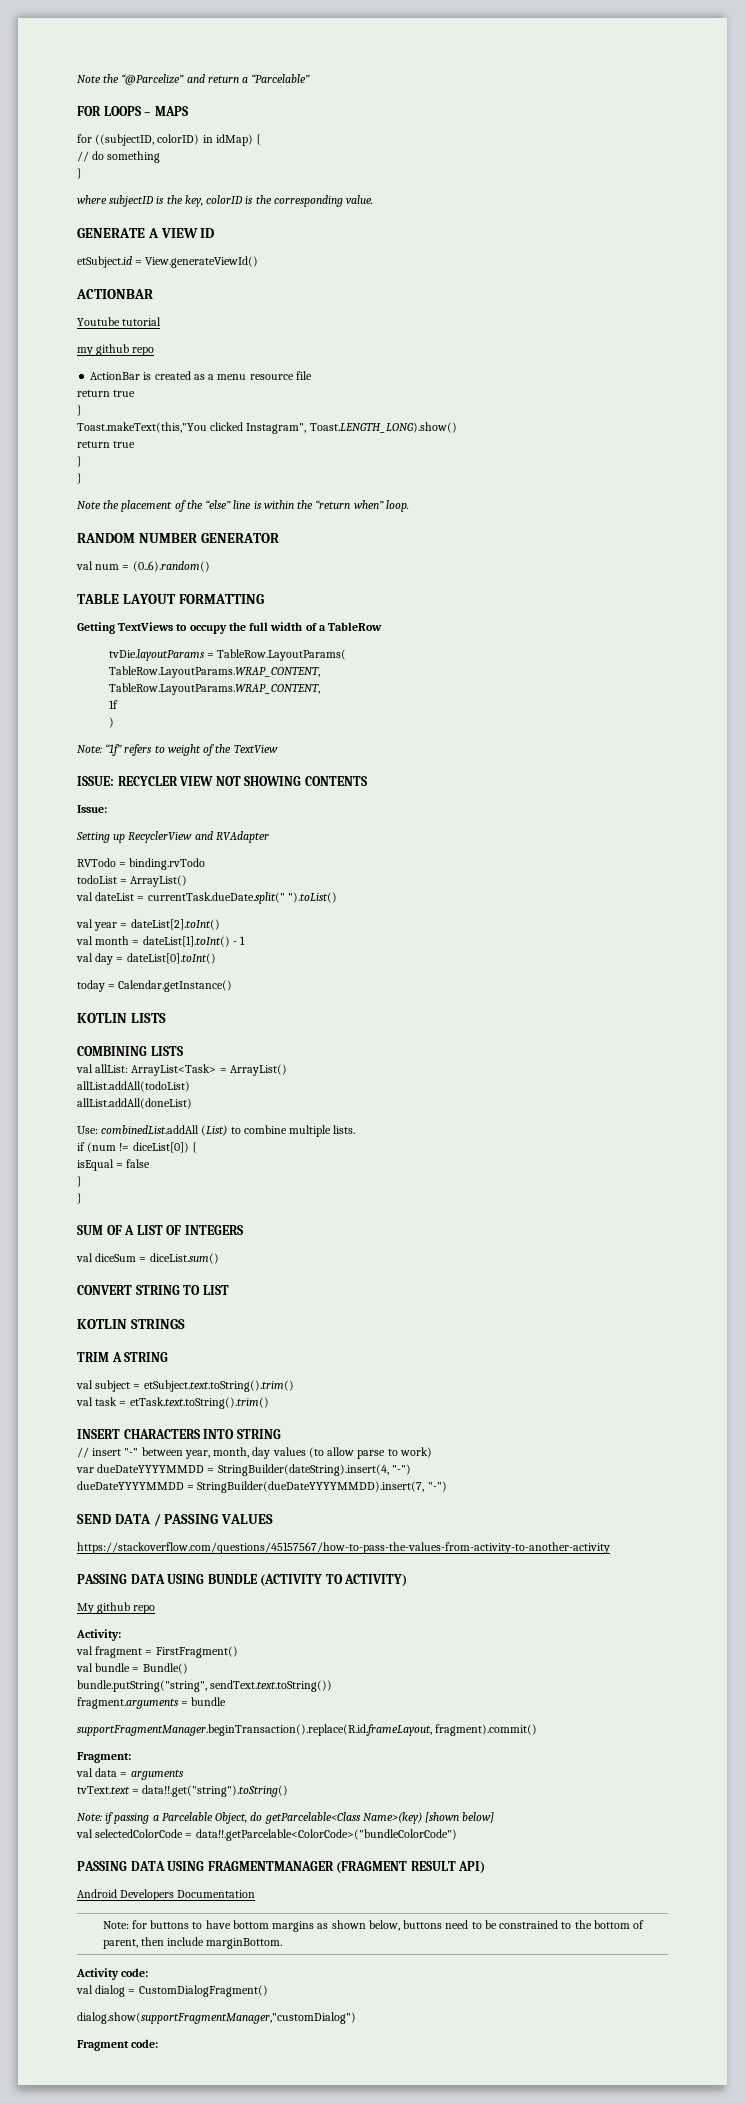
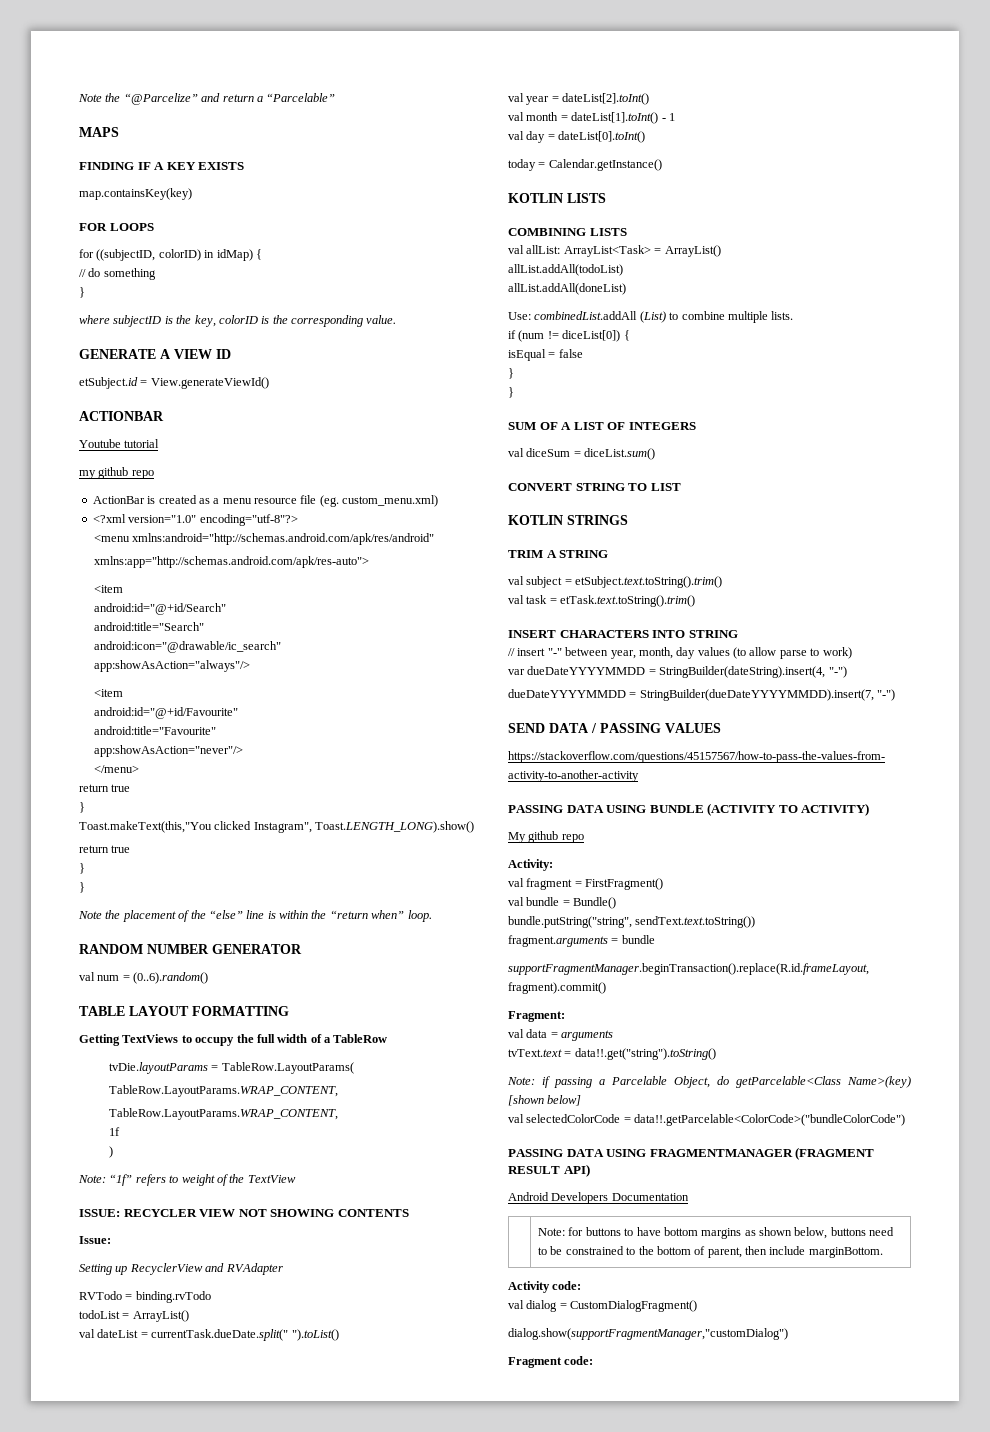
(311, 78) none -> [79,127,119,137] [79,162,245,170] [79,188,192,200] // MAPS // FINDING IF A KEY EXISTS // map.containsKey(key)
[144,106,188,116] – MAPS -> (154, 227) none
(312, 375) none -> [319,495,439,507] [92,514,298,526] [93,533,435,545] [93,556,369,568] [93,585,123,593] [93,603,226,615] [93,622,204,631] [93,641,281,653] [93,660,250,672] [93,689,123,697] [93,707,238,719] [93,726,216,735] [93,745,243,757] [93,765,139,773] (eg. custom_menu.xml) // <?xml version="1.0" encoding="utf-8"?> // <menu xmlns:android="http://schemas.android.com/apk/res/android" // xmlns:app="http://schemas.android.com/apk/res-auto"> // <item // android:id="@+id/Search" // android:title="Search" // android:icon="@drawable/ic_search" // app:showAsAction="always"/> // <item // android:id="@+id/Favourite" // android:title="Favourite" // app:showAsAction="never"/> // </menu>

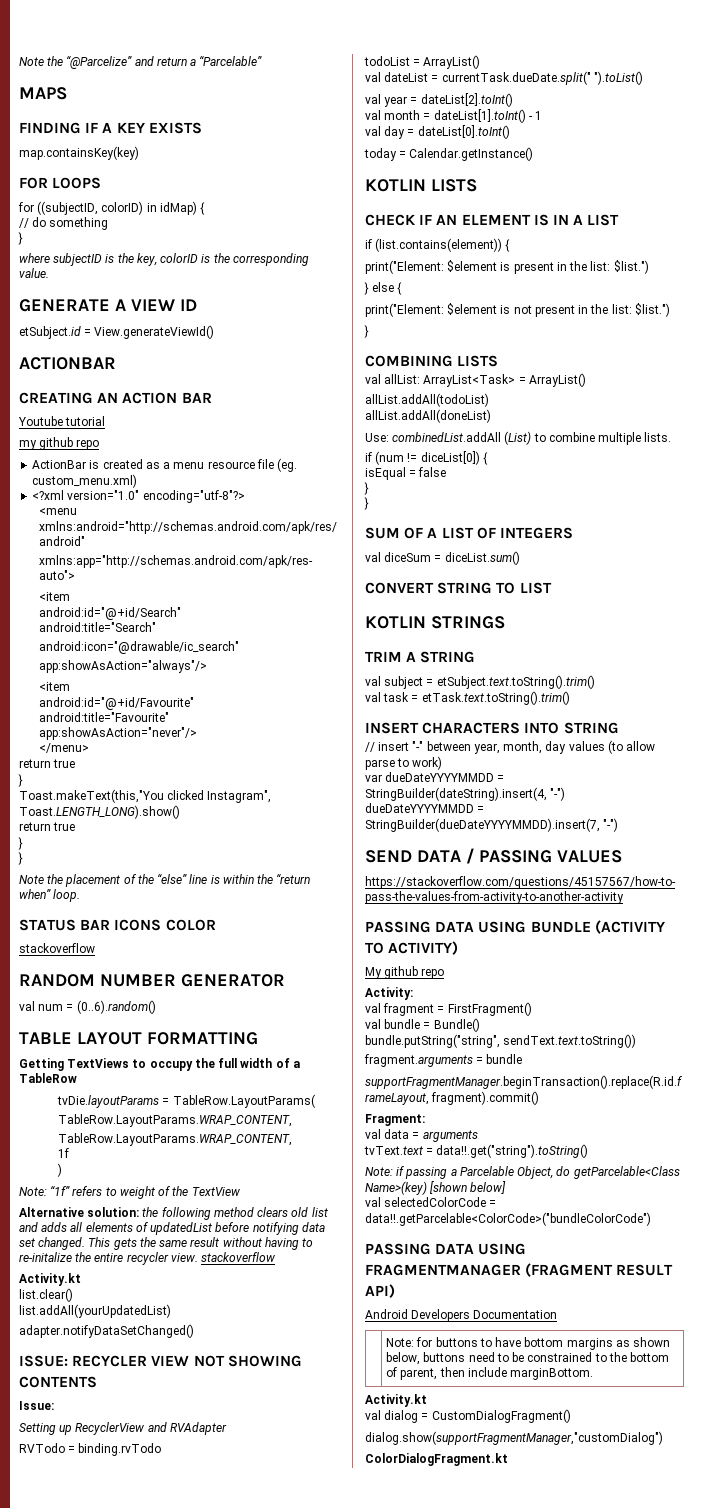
(164, 416) none -> [19,392,212,404] // CREATING AN ACTION BAR
(432, 916) none -> [19,919,216,931] [19,943,95,953] // STATUS BAR ICONS COLOR // stackoverflow
(296, 1179) none -> [19,1207,328,1220] [19,1222,325,1235] [19,1237,314,1250] [19,1252,276,1265] [19,1273,81,1286] [19,1288,73,1302] [19,1304,171,1318] [19,1324,194,1338] // Alternative solution: the following method clears old list and adds all elements of updatedList before notifying data set changed. This gets the same result without having to re-initalize the entire recycler view. stackoverflow // Activity.kt // list.clear() // list.addAll(yourUpdatedList) // adapter.notifyDataSetChanged()
(606, 198) none -> [365,214,620,226] [365,238,511,252] [365,260,649,274] [364,282,403,295] [365,303,670,317] [364,325,369,338] // CHECK IF AN ELEMENT IS IN A LIST // if (list.contains(element)) { // print("Element: $element is present in the list: $list.") // } else { // print("Element: $element is not present in the list: $list.") // }
[508,1281,582,1293] Activity code: -> [365,1394,427,1407] Activity.kt
[508,1356,594,1368] Fragment code: -> [365,1453,508,1466] ColorDialogFragment.kt

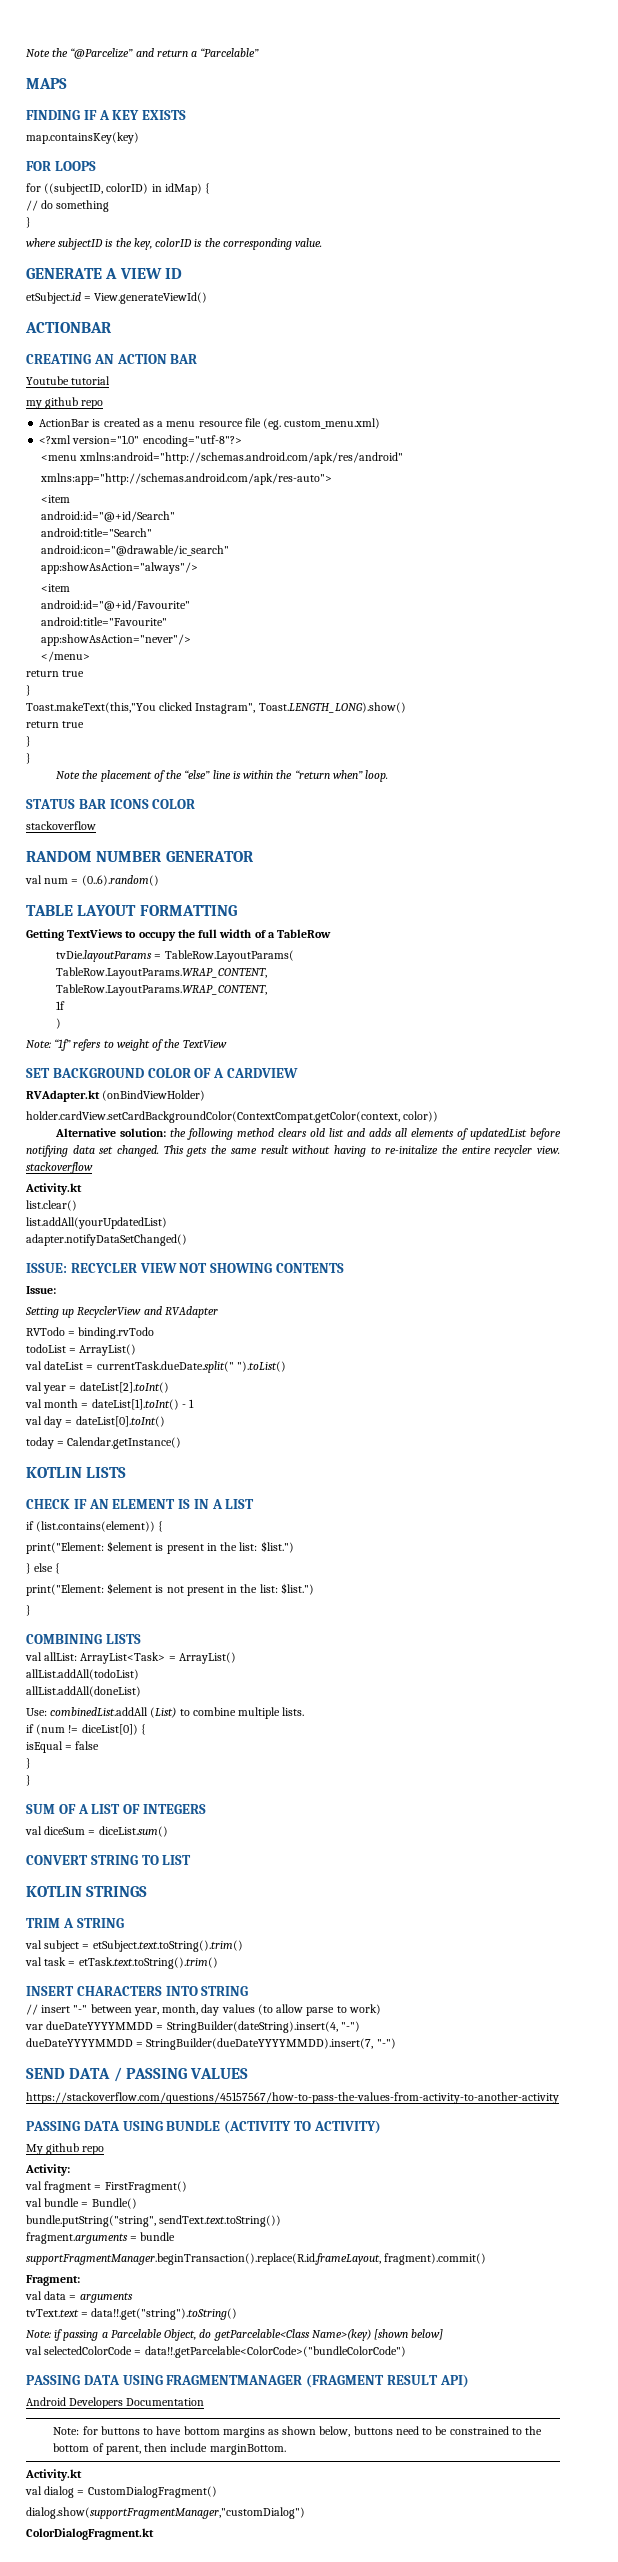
(240, 1191) none -> [26,1068,298,1078] [26,1090,206,1102] [26,1111,439,1123] // SET BACKGROUND COLOR OF A CARDVIEW // RVAdapter.kt (onBindViewHolder) // holder.cardView.setCardBackgroundColor(ContextCompat.getColor(context, color))

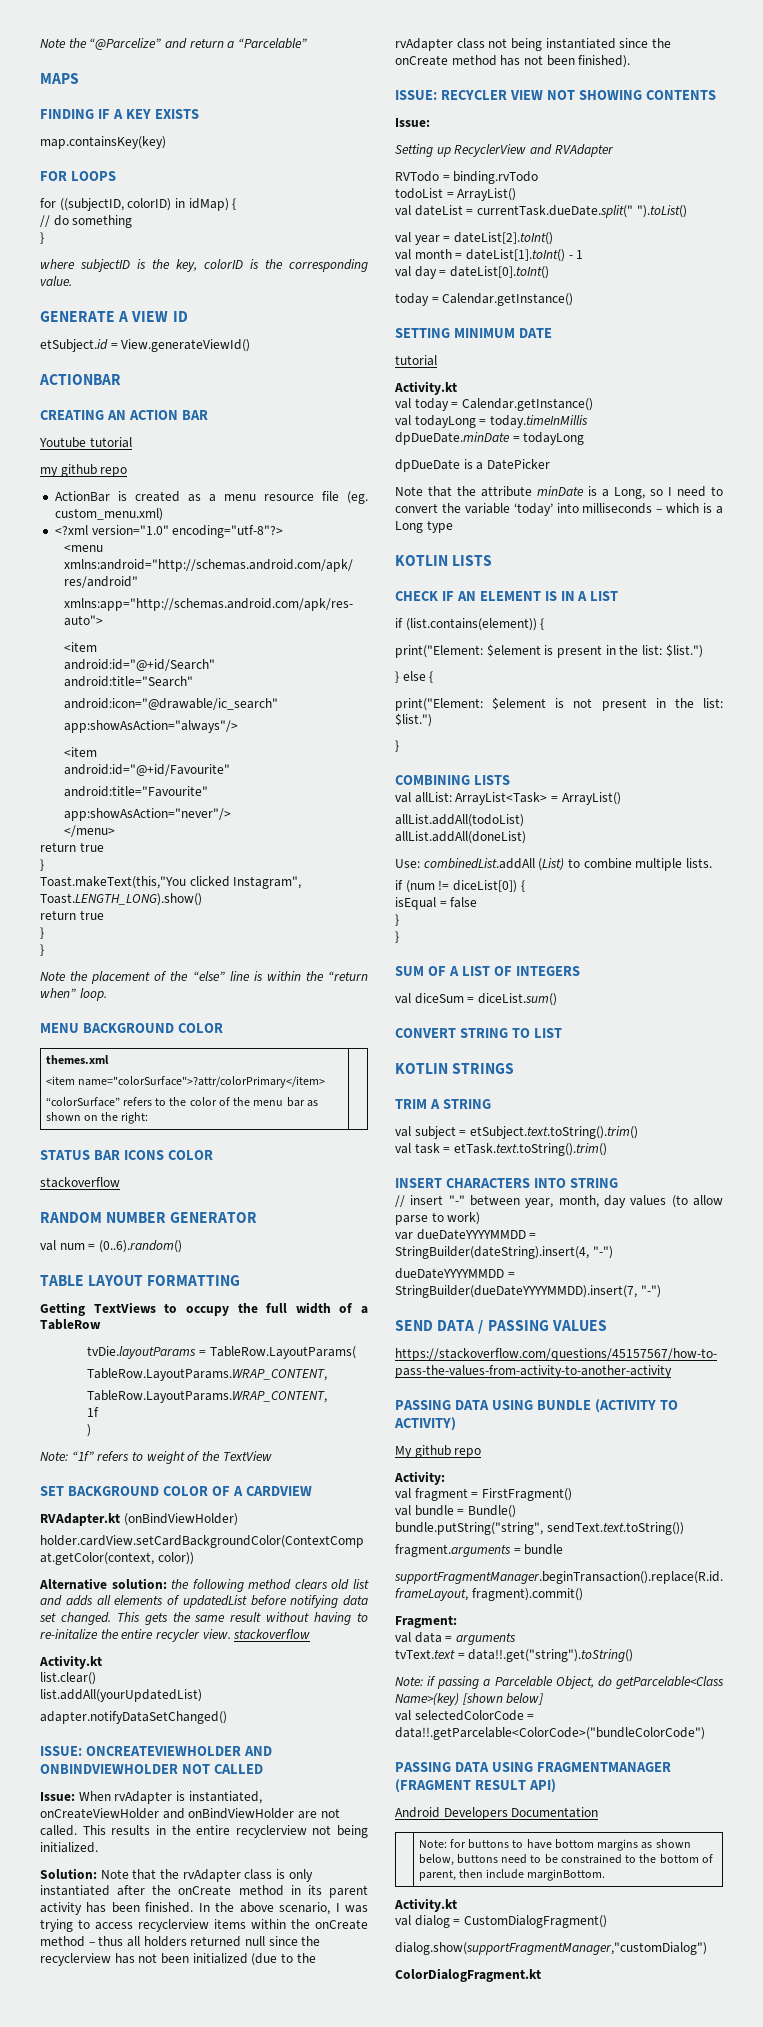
(388, 776) none -> [40,1023,223,1033] [45,1055,109,1064] [45,1076,325,1088] [45,1097,318,1107] [45,1112,149,1124] // MENU BACKGROUND COLOR // themes.xml // <item name="colorSurface">?attr/colorPrimary</item> // “colorSurface” refers to the color of the menu bar as shown on the right: |
(187, 1240) none -> [40,1746,272,1756] [40,1764,263,1774] [40,1791,262,1804] [40,1808,340,1819] [40,1825,368,1838] [40,1842,98,1853] [40,1868,313,1882] [40,1885,368,1898] [40,1902,369,1915] [40,1919,368,1932] [40,1936,321,1947] [40,1953,316,1966] [395,38,671,51] [395,55,631,68] // ISSUE: ONCREATEVIEWHOLDER AND ONBINDVIEWHOLDER NOT CALLED // Issue: When rvAdapter is instantiated, onCreateViewHolder and onBindViewHolder are not called. This results in the entire recyclerview not being initialized. // Solution: Note that the rvAdapter class is only instantiated after the onCreate method in its parent activity has been finished. In the above scenario, I was trying to access recyclerview items within the onCreate method – thus all holders returned null since the recyclerview has not been initialized (due to the rvAdapter class not being instantiated since the onCreate method has not been finished).
(182, 1443) none -> [395,328,552,338] [395,355,437,366] [394,381,457,395] [395,398,593,411] [395,415,588,428] [395,432,585,445] [395,459,550,472] [395,486,723,499] [395,503,724,516] [395,520,453,533] // SETTING MINIMUM DATE // tutorial // Activity.kt // val today = Calendar.getInstance() // val todayLong = today.timeInMillis // dpDueDate.minDate = todayLong // dpDueDate is a DatePicker // Note that the attribute minDate is a Long, so I need to convert the variable ‘today’ into milliseconds – which is a Long type

